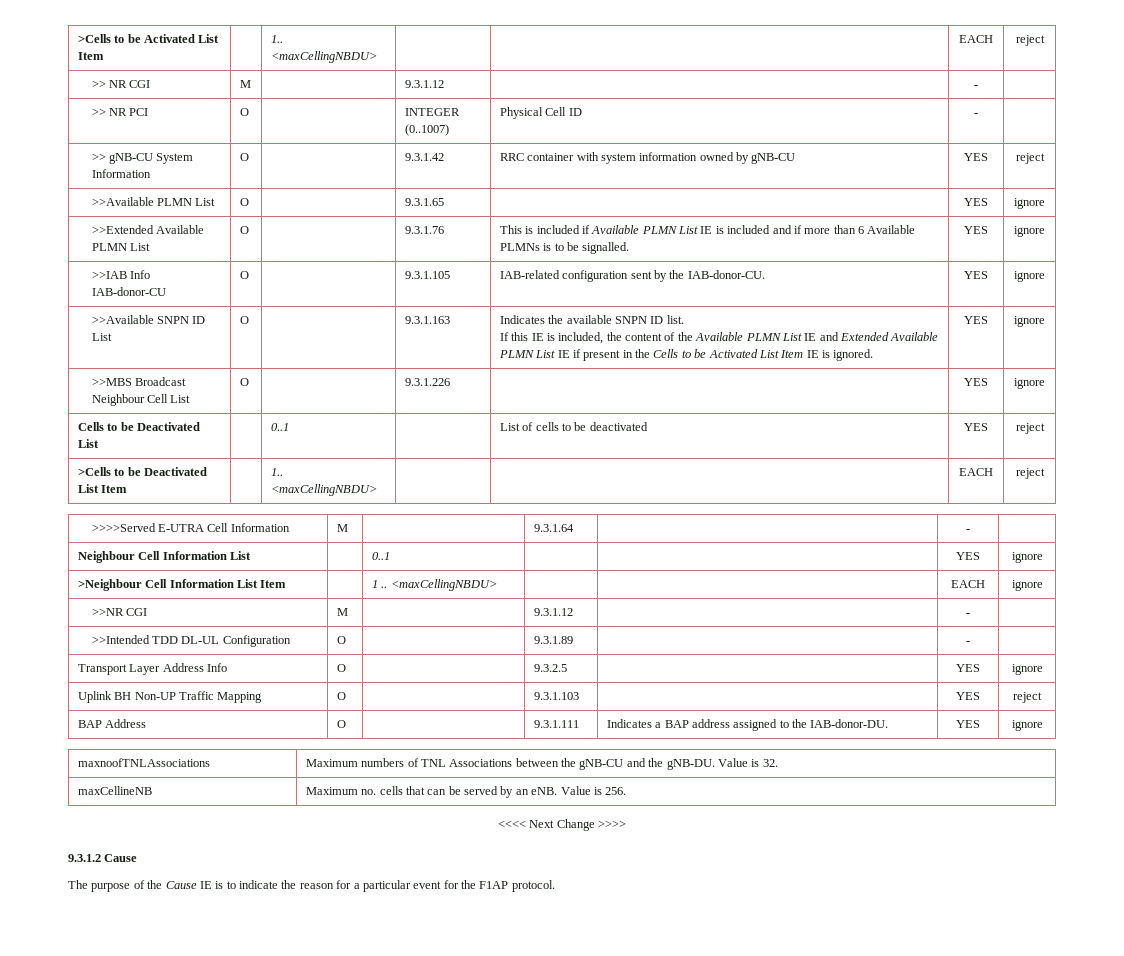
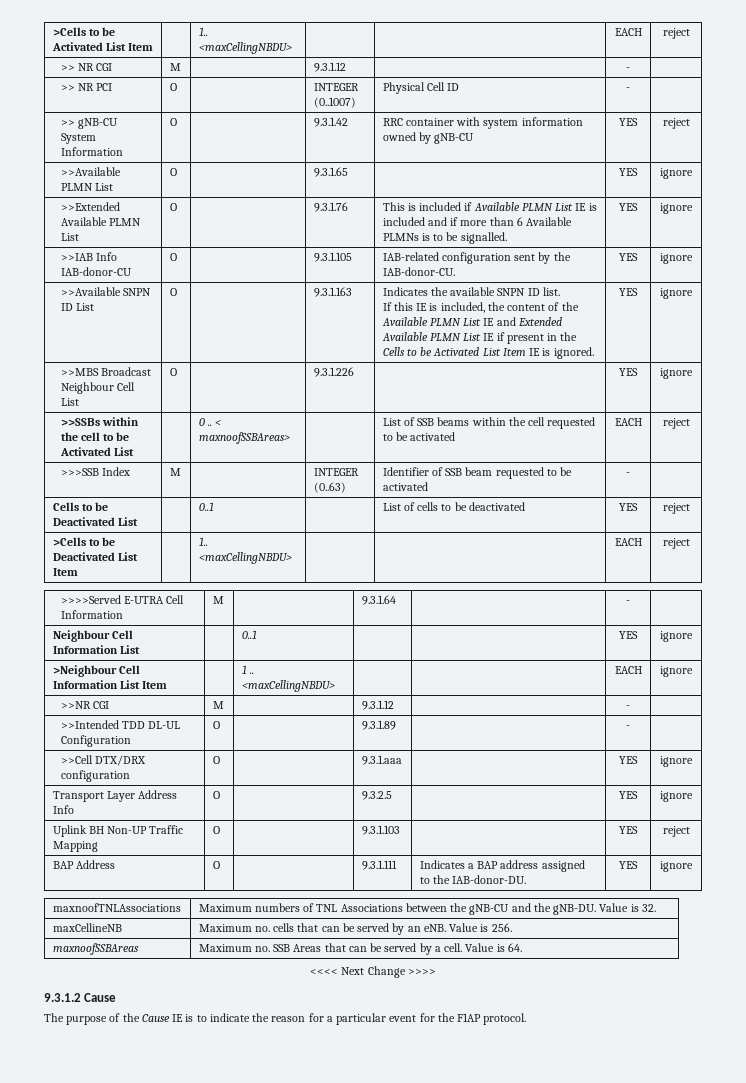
(1045, 383) none -> [60,417,139,426] [60,432,130,441] [59,447,134,456] [198,418,222,426] [198,432,290,444] [382,417,596,429] [382,432,456,441] [614,418,642,426] [662,418,690,429] [60,467,130,476] [169,468,181,476] [313,468,359,476] [313,482,346,493] [382,467,573,479] [382,482,428,491] [626,472,630,476] // >>SSBs within the cell to be Activated List | | 0 .. < maxnoofSSBAreas> | | List of SSB beams within the cell requested to be activated | EACH | reject // >>>SSB Index | M | | INTEGER (0..63) | Identifier of SSB beam requested to be activated | - |
(970, 642) none -> [60,755,146,766] [60,770,130,782] [212,756,220,764] [361,755,402,765] [619,756,638,764] [660,756,693,767] // >>Cell DTX/DRX configuration | O | | 9.3.1.aaa | | YES | ignore
(627, 791) none -> [52,943,139,955] [198,943,522,955] // maxnoofSSBAreas | Maximum no. SSB Areas that can be served by a cell. Value is 64.

